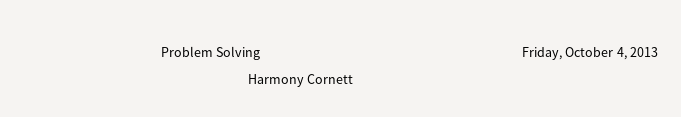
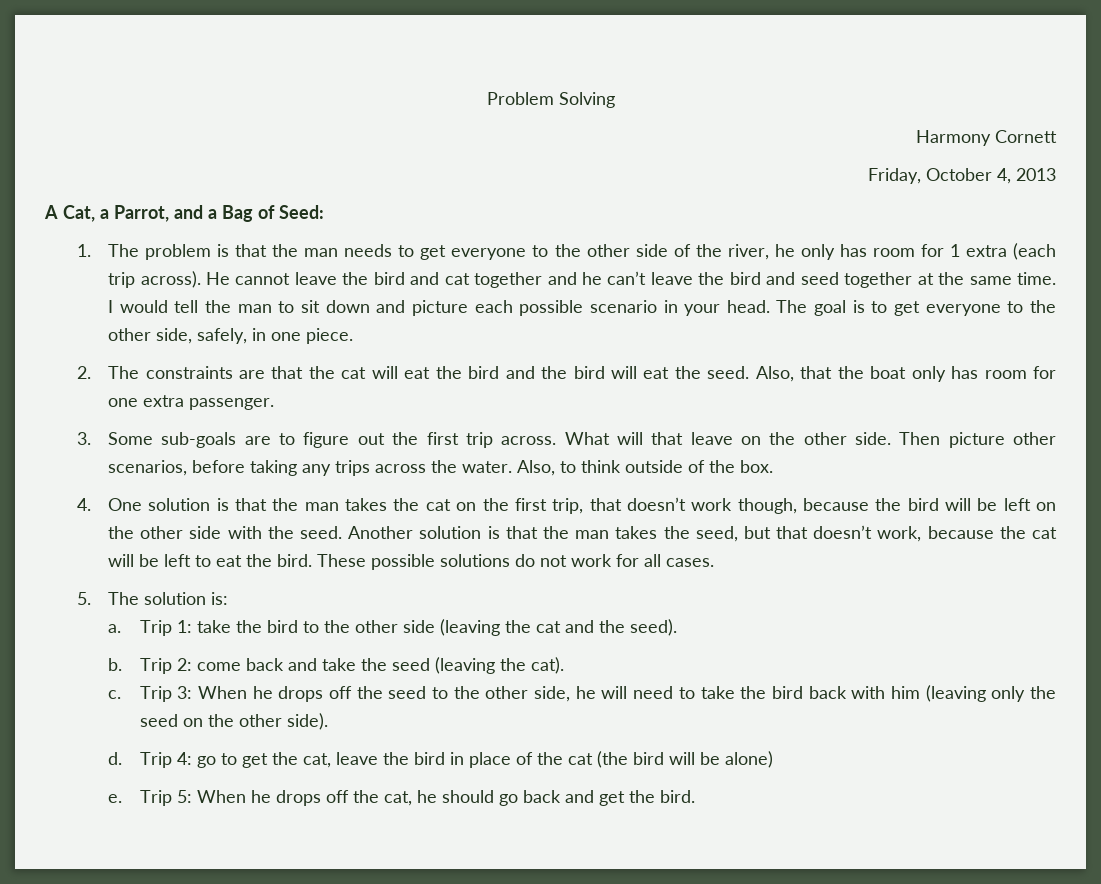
(658, 52) none -> [44,205,324,222] [76,243,1056,260] [108,271,1056,288] [108,300,1056,316] [108,328,354,344] [76,366,1057,382] [108,395,275,410] [76,432,1057,448] [108,460,774,476] [76,497,1056,514] [108,525,1057,542] [108,554,715,570] [76,592,229,605] [108,619,677,636] [108,657,564,674] [108,685,1057,702] [139,713,328,730] [108,751,773,768] [108,790,695,806] // A Cat, a Parrot, and a Bag of Seed: // 1. The problem is that the man needs to get everyone to the other side of the river, he only has room for 1 extra (each trip across). He cannot leave the bird and cat together and he can’t leave the bird and seed together at the same time. I would tell the man to sit down and picture each possible scenario in your head. The goal is to get everyone to the other side, safely, in one piece. // 2. The constraints are that the cat will eat the bird and the bird will eat the seed. Also, that the boat only has room for one extra passenger. // 3. Some sub-goals are to figure out the first trip across. What will that leave on the other side. Then picture other scenarios, before taking any trips across the water. Also, to think outside of the box. // 4. One solution is that the man takes the cat on the first trip, that doesn’t work though, because the bird will be left on the other side with the seed. Another solution is that the man takes the seed, but that doesn’t work, because the cat will be left to eat the bird. These possible solutions do not work for all cases. // 5. The solution is: // a. Trip 1: take the bird to the other side (leaving the cat and the seed). // b. Trip 2: come back and take the seed (leaving the cat). // c. Trip 3: When he drops off the seed to the other side, he will need to take the bird back with him (leaving only the seed on the other side). // d. Trip 4: go to get the cat, leave the bird in place of the cat (the bird will be alone) // e. Trip 5: When he drops off the cat, he should go back and get the bird.

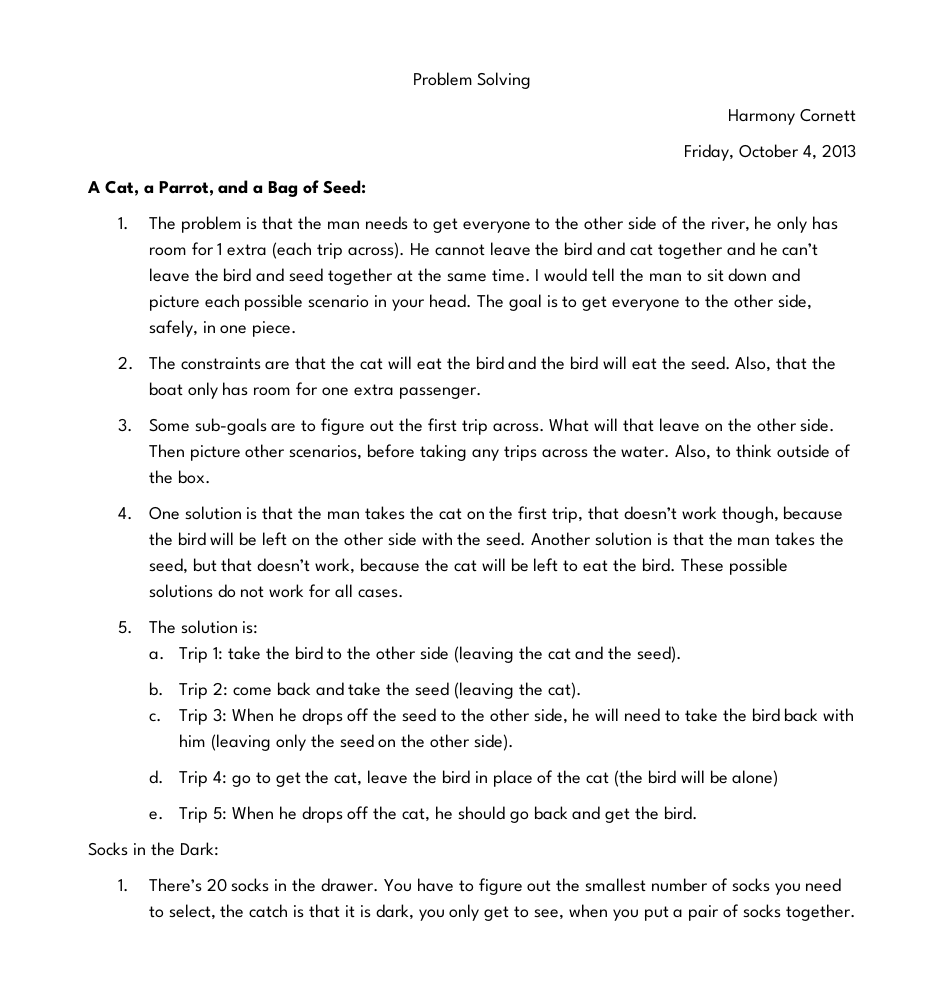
(695, 796) none -> [88,842,219,856] [118,878,842,895] [148,904,856,921] // Socks in the Dark: // 1. There’s 20 socks in the drawer. You have to figure out the smallest number of socks you need to select, the catch is that it is dark, you only get to see, when you put a pair of socks together.

